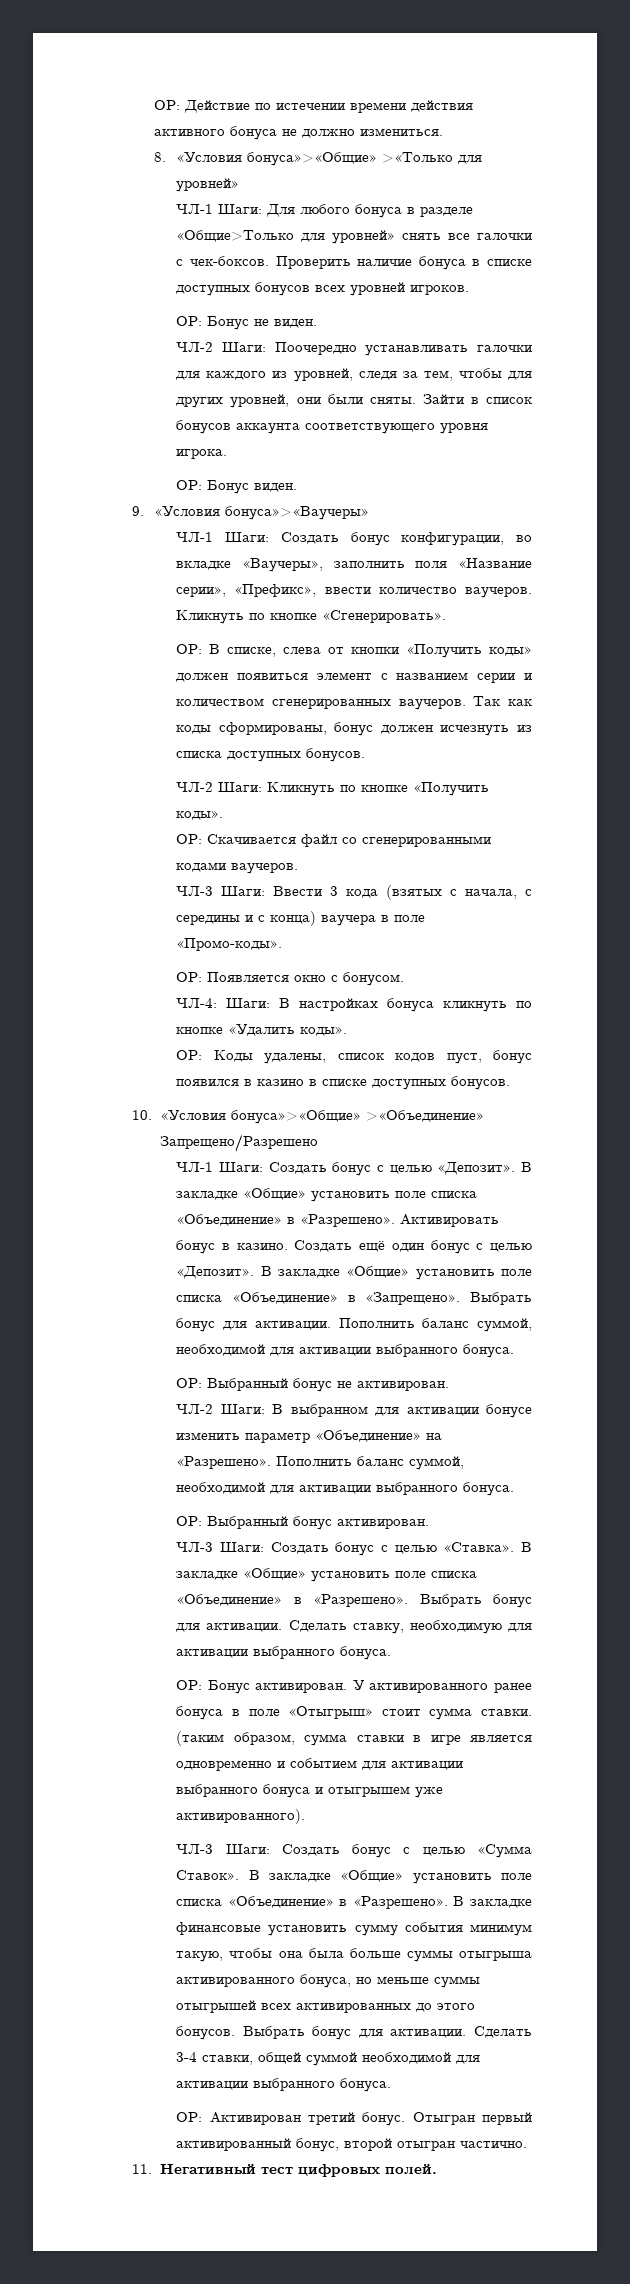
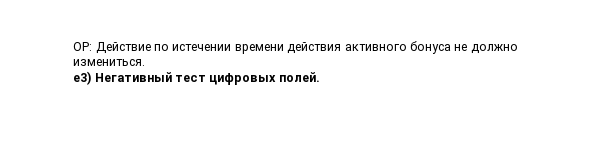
[154,152,483,166] [176,178,240,192] [176,204,474,218] [176,230,532,244] [176,256,532,270] [176,282,470,296] [176,316,318,330] [176,342,532,356] [176,368,532,382] [176,394,533,408] [176,420,489,434] [176,449,228,459] [176,480,298,494] [132,506,370,520] [176,532,532,546] [176,558,532,572] [176,584,532,598] [176,610,447,624] [176,644,532,658] [176,672,533,683] [176,696,533,710] [176,722,532,736] [176,748,366,762] [176,782,490,796] [176,810,224,820] [176,834,492,847] [176,862,299,874] [176,885,532,900] [176,911,426,926] [176,938,283,951] [176,972,405,986] [176,998,532,1012] [176,1024,348,1036] [176,1050,532,1064] [176,1076,511,1090] [132,1110,484,1124] [159,1134,318,1152] [176,1162,532,1176] [176,1188,478,1202] [176,1214,500,1227] [176,1240,532,1254] [176,1266,532,1280] [176,1292,532,1305] [176,1318,532,1332] [176,1344,515,1358] [176,1378,450,1392] [176,1404,532,1418] [176,1430,443,1443] [176,1456,465,1470] [176,1482,515,1496] [176,1516,430,1530] [176,1542,532,1556] [176,1568,478,1582] [176,1594,532,1608] [176,1620,532,1634] [176,1646,392,1660] [176,1680,532,1694] [176,1706,532,1720] [176,1731,532,1746] [176,1758,464,1771] [176,1784,444,1798] [176,1809,306,1824] [176,1844,532,1858] [176,1870,532,1884] [176,1896,532,1909] [176,1922,532,1936] [176,1948,532,1962] [176,1974,481,1988] [176,2000,476,2013] [176,2026,532,2040] [176,2052,481,2066] [176,2078,392,2092] [176,2112,532,2126] [176,2138,528,2152] [132,2164,153,2174] 8. «Условия бонуса»>«Общие» >«Только для уровней» // ЧЛ-1 Шаги: Для любого бонуса в разделе «Общие>Только для уровней» снять все галочки с чек-боксов. Проверить наличие бонуса в списке доступных бонусов всех уровней игроков. // ОР: Бонус не виден. // ЧЛ-2 Шаги: Поочередно устанавливать галочки для каждого из уровней, следя за тем, чтобы для других уровней, они были сняты. Зайти в список бонусов аккаунта соответствующего уровня игрока. // ОР: Бонус виден. // 9. «Условия бонуса»>«Ваучеры» // ЧЛ-1 Шаги: Создать бонус конфигурации, во вкладке «Ваучеры», заполнить поля «Название серии», «Префикс», ввести количество ваучеров. Кликнуть по кнопке «Сгенерировать». // ОР: В списке, слева от кнопки «Получить коды» должен появиться элемент с названием серии и количеством сгенерированных ваучеров. Так как коды сформированы, бонус должен исчезнуть из списка доступных бонусов. // ЧЛ-2 Шаги: Кликнуть по кнопке «Получить коды». // ОР: Скачивается файл со сгенерированными кодами ваучеров. // ЧЛ-3 Шаги: Ввести 3 кода (взятых с начала, с середины и с конца) ваучера в поле «Промо-коды». // ОР: Появляется окно с бонусом. // ЧЛ-4: Шаги: В настройках бонуса кликнуть по кнопке «Удалить коды». // ОР: Коды удалены, список кодов пуст, бонус появился в казино в списке доступных бонусов. // 10. «Условия бонуса»>«Общие» >«Объединение» Запрещено/Разрешено // ЧЛ-1 Шаги: Создать бонус с целью «Депозит». В закладке «Общие» установить поле списка «Объединение» в «Разрешено». Активировать бонус в казино. Создать ещё один бонус с целью «Депозит». В закладке «Общие» установить поле списка «Объединение» в «Запрещено». Выбрать бонус для активации. Пополнить баланс суммой, необходимой для активации выбранного бонуса. // ОР: Выбранный бонус не активирован. // ЧЛ-2 Шаги: В выбранном для активации бонусе изменить параметр «Объединение» на «Разрешено». Пополнить баланс суммой, необходимой для активации выбранного бонуса. // ОР: Выбранный бонус активирован. // ЧЛ-3 Шаги: Создать бонус с целью «Ставка». В закладке «Общие» установить поле списка «Объединение» в «Разрешено». Выбрать бонус для активации. Сделать ставку, необходимую для активации выбранного бонуса. // ОР: Бонус активирован. У активированного ранее бонуса в поле «Отыгрыш» стоит сумма ставки. (таким образом, сумма ставки в игре является одновременно и событием для активации выбранного бонуса и отыгрышем уже активированного). // ЧЛ-3 Шаги: Создать бонус с целью «Сумма Ставок». В закладке «Общие» установить поле списка «Объединение» в «Разрешено». В закладке финансовые установить сумму события минимум такую, чтобы она была больше суммы отыгрыша активированного бонуса, но меньше суммы отыгрышей всех активированных до этого бонусов. Выбрать бонус для активации. Сделать 3-4 ставки, общей суммой необходимой для активации выбранного бонуса. // ОР: Активирован третий бонус. Отыгран первый активированный бонус, второй отыгран частично. // 11. -> [73,71,92,85] e3)

